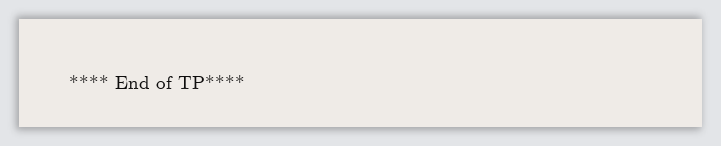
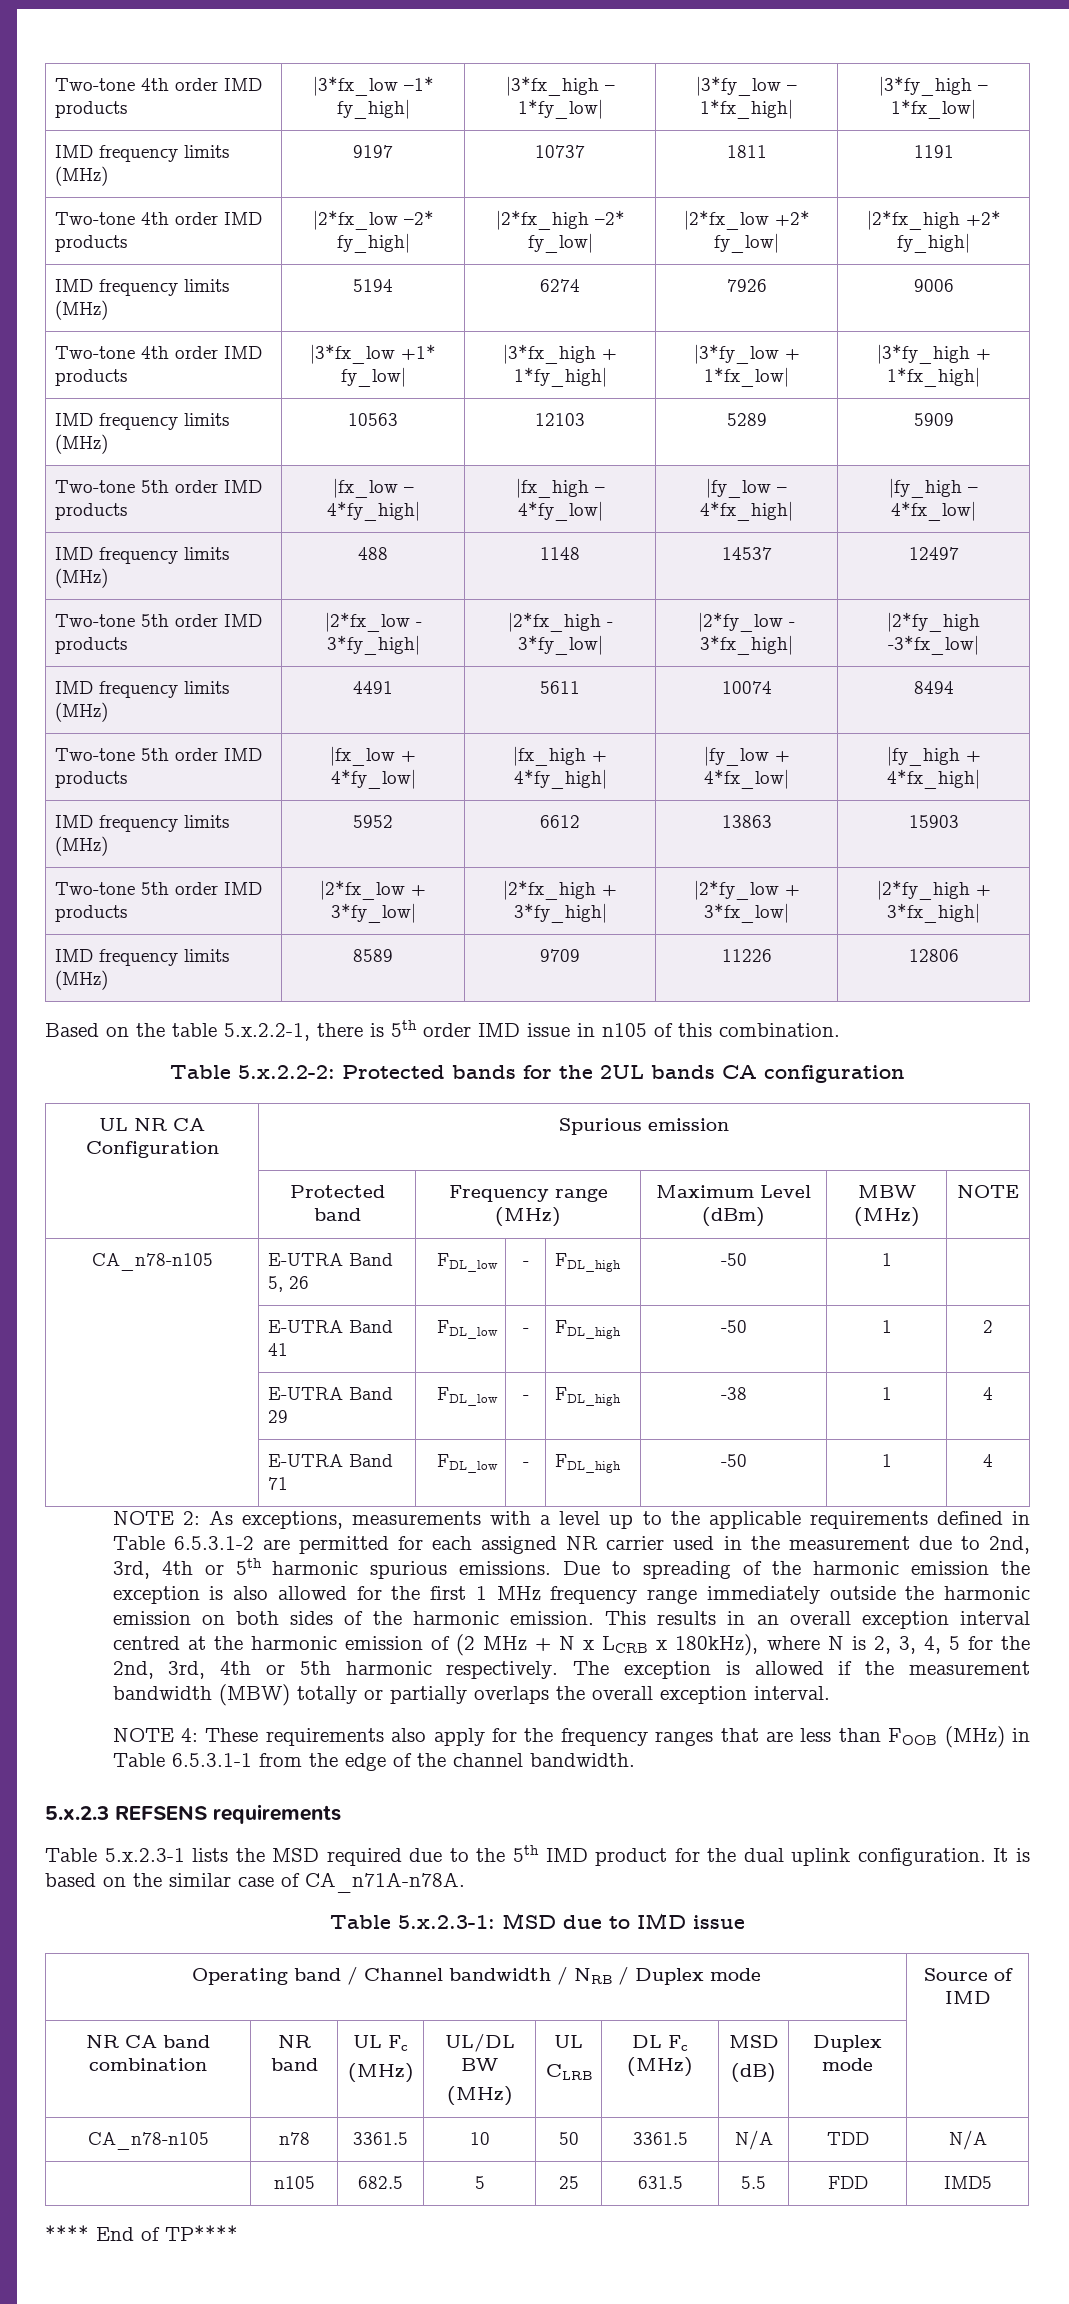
(69, 82) none -> [54,78,262,91] [54,101,127,118] [312,76,434,96] [336,99,410,119] [505,76,615,96] [517,99,603,119] [696,76,797,96] [700,99,793,119] [879,76,988,96] [891,99,976,119] [54,145,229,162] [54,166,108,186] [353,145,393,158] [535,145,585,158] [726,145,767,158] [913,145,954,158] [54,212,262,225] [54,235,127,252] [312,210,434,230] [336,233,410,253] [495,210,625,230] [527,233,593,253] [683,210,810,230] [714,233,779,253] [866,210,1001,230] [897,233,970,253] [54,279,229,296] [54,300,108,320] [353,279,393,292] [540,279,580,292] [726,279,767,292] [913,279,954,292] [54,346,262,359] [54,369,127,386] [310,344,436,364] [340,367,406,387] [503,344,617,364] [513,367,607,387] [693,344,800,364] [704,367,789,387] [876,344,991,364] [887,367,980,387] [54,413,229,430] [54,434,108,454] [348,413,398,426] [535,413,585,426] [726,413,767,426] [913,413,954,426] [54,480,262,493] [54,503,127,520] [332,478,414,498] [326,501,420,521] [515,478,605,498] [517,501,603,521] [706,478,787,498] [700,501,793,521] [889,478,978,498] [891,501,976,521] [54,547,229,564] [54,568,108,588] [358,547,388,560] [540,547,580,560] [721,547,772,560] [908,547,959,560] [54,614,262,627] [54,637,127,654] [324,612,422,632] [326,635,420,655] [507,612,613,632] [517,635,603,655] [698,612,795,632] [700,635,793,655] [887,612,980,632] [888,635,979,655] [54,681,229,698] [54,702,108,722] [353,681,393,694] [540,681,580,694] [721,681,772,694] [913,681,954,694] [54,748,262,761] [54,771,127,788] [330,746,416,766] [330,769,416,789] [513,746,607,766] [513,769,607,789] [703,746,790,766] [704,769,789,789] [886,746,981,766] [887,769,980,789] [54,815,229,832] [54,836,108,856] [353,815,393,828] [540,815,580,828] [721,815,772,828] [908,815,959,828] [54,882,262,895] [54,905,127,922] [320,880,426,900] [330,903,416,923] [503,880,617,900] [513,903,607,923] [693,880,800,900] [704,903,789,923] [876,880,991,900] [887,903,980,923] [54,949,229,966] [54,970,108,990] [353,949,393,962] [540,949,580,962] [721,949,772,962] [908,949,959,962] [45,1020,840,1041] [170,1065,905,1083] [99,1118,205,1131] [85,1141,219,1158] [559,1118,729,1135] [289,1185,385,1198] [313,1208,361,1221] [448,1185,608,1202] [495,1207,561,1227] [656,1185,811,1198] [702,1207,765,1227] [857,1185,916,1198] [853,1207,920,1227] [957,1185,1019,1198] [91,1253,213,1271] [267,1253,393,1266] [267,1276,309,1292] [436,1253,498,1272] [522,1261,529,1266] [554,1253,621,1272] [720,1253,747,1266] [881,1253,892,1266] [267,1320,393,1333] [267,1343,288,1356] [436,1320,498,1339] [522,1328,529,1333] [554,1320,621,1339] [720,1320,747,1333] [881,1320,892,1333] [983,1320,993,1333] [267,1387,393,1400] [267,1410,288,1423] [436,1387,498,1406] [522,1395,529,1400] [554,1387,621,1406] [720,1387,747,1400] [881,1387,892,1400] [983,1387,993,1400] [267,1454,393,1467] [267,1477,288,1490] [436,1454,498,1473] [522,1462,529,1467] [554,1454,621,1473] [720,1454,747,1467] [881,1454,892,1467] [983,1454,993,1467] [112,1510,1030,1529] [112,1536,1030,1554] [112,1558,1030,1579] [112,1586,1030,1604] [112,1611,1031,1629] [112,1634,1030,1656] [112,1661,1031,1679] [112,1684,830,1706] [112,1726,1031,1748] [112,1753,635,1771] [45,1804,341,1824] [45,1845,1030,1866] [45,1872,465,1893] [330,1913,745,1929] [191,1966,761,1985] [923,1968,1013,1981] [944,1991,991,2004] [86,2035,210,2048] [89,2058,207,2071] [277,2035,311,2048] [270,2058,318,2071] [353,2035,408,2051] [347,2063,414,2083] [444,2033,515,2052] [461,2058,498,2071] [446,2086,513,2106] [554,2035,583,2048] [545,2064,592,2080] [632,2035,688,2051] [627,2057,693,2077] [728,2035,779,2048] [731,2063,776,2083] [813,2035,882,2052] [822,2058,873,2071] [87,2132,209,2150] [278,2132,310,2145] [353,2132,408,2145] [469,2132,490,2145] [558,2132,579,2145] [632,2132,688,2145] [734,2130,773,2150] [826,2132,869,2145] [948,2130,987,2150] [273,2176,315,2189] [358,2176,403,2189] [474,2176,485,2189] [558,2176,579,2189] [637,2176,683,2189] [741,2176,766,2189] [827,2176,868,2189] [943,2176,992,2189] Two-tone 4th order IMD products | |3*fx_low –1* fy_high| | |3*fx_high – 1*fy_low| | |3*fy_low – 1*fx_high| | |3*fy_high – 1*fx_low| // IMD frequency limits (MHz) | 9197 | 10737 | 1811 | 1191 // Two-tone 4th order IMD products | |2*fx_low –2* fy_high| | |2*fx_high –2* fy_low| | |2*fx_low +2* fy_low| | |2*fx_high +2* fy_high| // IMD frequency limits (MHz) | 5194 | 6274 | 7926 | 9006 // Two-tone 4th order IMD products | |3*fx_low +1* fy_low| | |3*fx_high + 1*fy_high| | |3*fy_low + 1*fx_low| | |3*fy_high + 1*fx_high| // IMD frequency limits (MHz) | 10563 | 12103 | 5289 | 5909 // Two-tone 5th order IMD products | |fx_low – 4*fy_high| | |fx_high – 4*fy_low| | |fy_low – 4*fx_high| | |fy_high – 4*fx_low| // IMD frequency limits (MHz) | 488 | 1148 | 14537 | 12497 // Two-tone 5th order IMD products | |2*fx_low - 3*fy_high| | |2*fx_high - 3*fy_low| | |2*fy_low - 3*fx_high| | |2*fy_high -3*fx_low| // IMD frequency limits (MHz) | 4491 | 5611 | 10074 | 8494 // Two-tone 5th order IMD products | |fx_low + 4*fy_low| | |fx_high + 4*fy_high| | |fy_low + 4*fx_low| | |fy_high + 4*fx_high| // IMD frequency limits (MHz) | 5952 | 6612 | 13863 | 15903 // Two-tone 5th order IMD products | |2*fx_low + 3*fy_low| | |2*fx_high + 3*fy_high| | |2*fy_low + 3*fx_low| | |2*fy_high + 3*fx_high| // IMD frequency limits (MHz) | 8589 | 9709 | 11226 | 12806 // Based on the table 5.x.2.2-1, there is 5th order IMD issue in n105 of this combination. // Table 5.x.2.2-2: Protected bands for the 2UL bands CA configuration // UL NR CA Configuration | Spurious emission // | Protected band | Frequency range (MHz) | Maximum Level (dBm) | MBW (MHz) | NOTE // CA_n78-n105 | E-UTRA Band 5, 26 | FDL_low | - | FDL_high | -50 | 1 | // | E-UTRA Band 41 | FDL_low | - | FDL_high | -50 | 1 | 2 // | E-UTRA Band 29 | FDL_low | - | FDL_high | -38 | 1 | 4 // | E-UTRA Band 71 | FDL_low | - | FDL_high | -50 | 1 | 4 // NOTE 2: As exceptions, measurements with a level up to the applicable requirements defined in Table 6.5.3.1-2 are permitted for each assigned NR carrier used in the measurement due to 2nd, 3rd, 4th or 5th harmonic spurious emissions. Due to spreading of the harmonic emission the exception is also allowed for the first 1 MHz frequency range immediately outside the harmonic emission on both sides of the harmonic emission. This results in an overall exception interval centred at the harmonic emission of (2 MHz + N x LCRB x 180kHz), where N is 2, 3, 4, 5 for the 2nd, 3rd, 4th or 5th harmonic respectively. The exception is allowed if the measurement bandwidth (MBW) totally or partially overlaps the overall exception interval. // NOTE 4: These requirements also apply for the frequency ranges that are less than FOOB (MHz) in Table 6.5.3.1-1 from the edge of the channel bandwidth. // 5.x.2.3 REFSENS requirements // Table 5.x.2.3-1 lists the MSD required due to the 5th IMD product for the dual uplink configuration. It is based on the similar case of CA_n71A-n78A. // Table 5.x.2.3-1: MSD due to IMD issue // Operating band / Channel bandwidth / NRB / Duplex mode | Source of IMD // NR CA band combination | NR band | UL Fc // (MHz) | UL/DL BW // (MHz) | UL // CLRB | DL Fc (MHz) | MSD // (dB) | Duplex mode | // CA_n78-n105 | n78 | 3361.5 | 10 | 50 | 3361.5 | N/A | TDD | N/A // | n105 | 682.5 | 5 | 25 | 631.5 | 5.5 | FDD | IMD5 //

